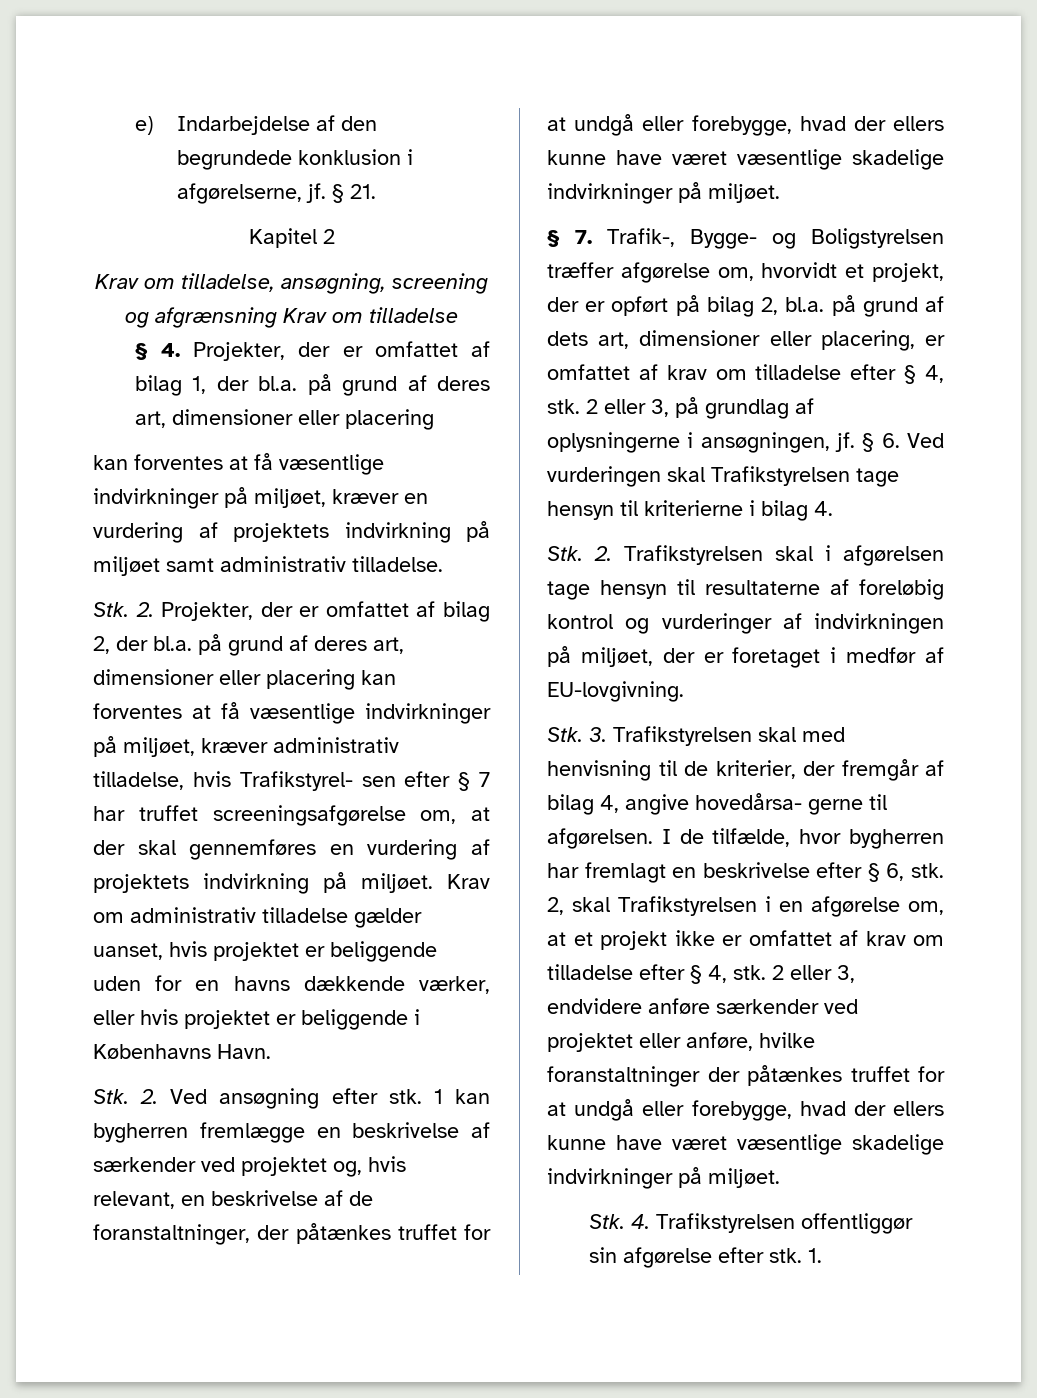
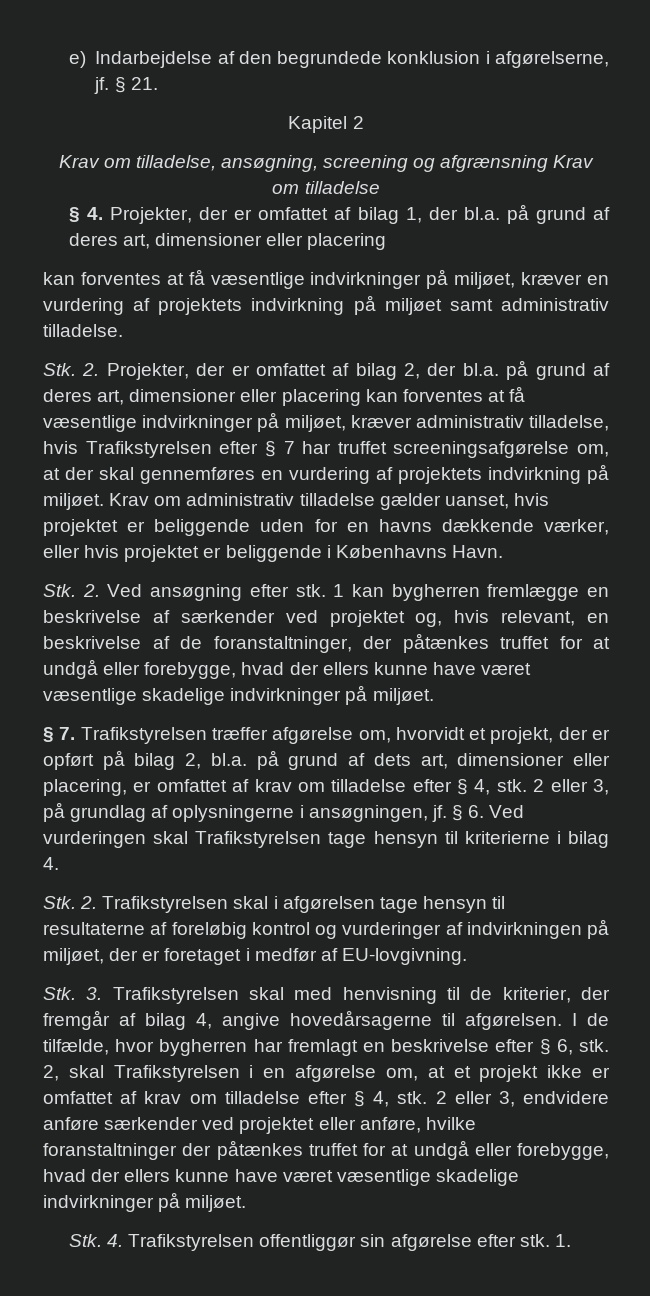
[239,771,396,791] Trafikstyrel- sen -> [85,441,212,458] Trafikstyrelsen
[607,228,944,249] Trafik-, Bygge- og Boligstyrelsen -> [80,727,207,744] Trafikstyrelsen
[695,793,863,815] hovedårsa- gerne -> [290,1010,432,1030] hovedårsagerne

